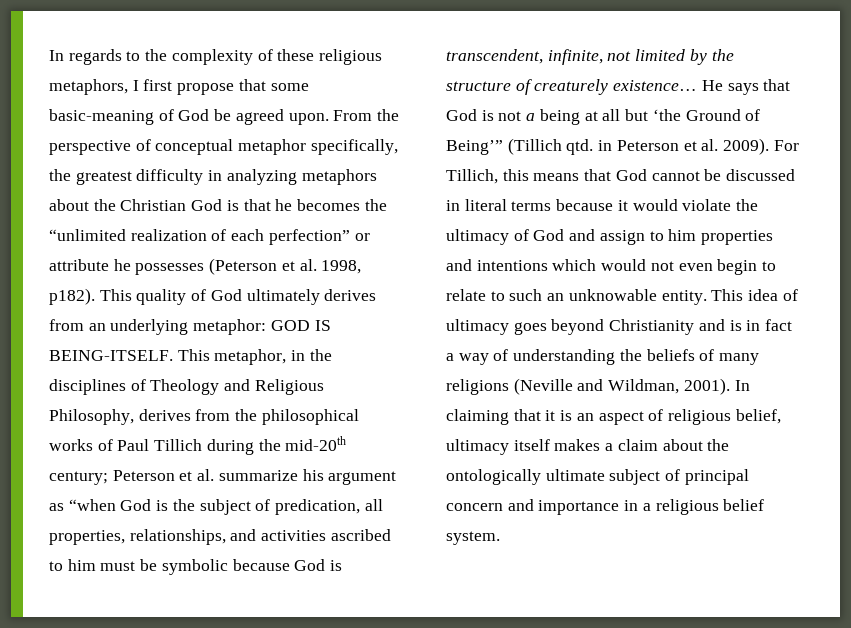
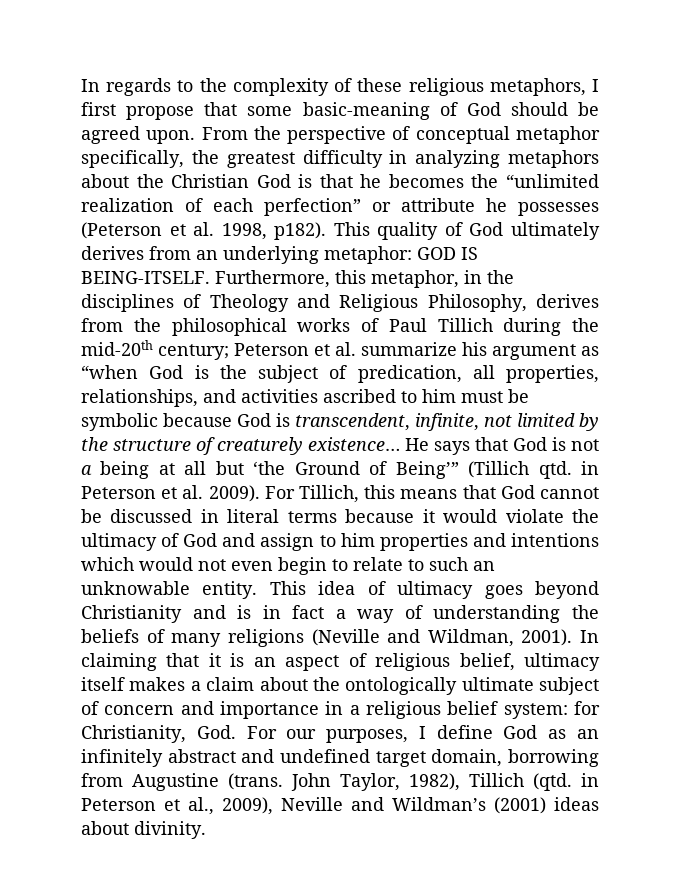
(210, 115) none -> [510,102,568,116] should
[177,349,210,361] This -> [215,270,366,288] Furthermore, this
[684,469,749,485] principal -> (99, 708) none
[446,531,500,545] system. -> [503,701,600,719] [81,725,599,743] [81,749,599,767] [81,773,599,791] [81,797,599,815] [81,821,206,839] system: for Christianity, God. For our purposes, I define God as an infinitely abstract and undefined target domain, borrowing from Augustine (trans. John Taylor, 1982), Tillich (qtd. in Peterson et al., 2009), Neville and Wildman’s (2001) ideas about divinity.

